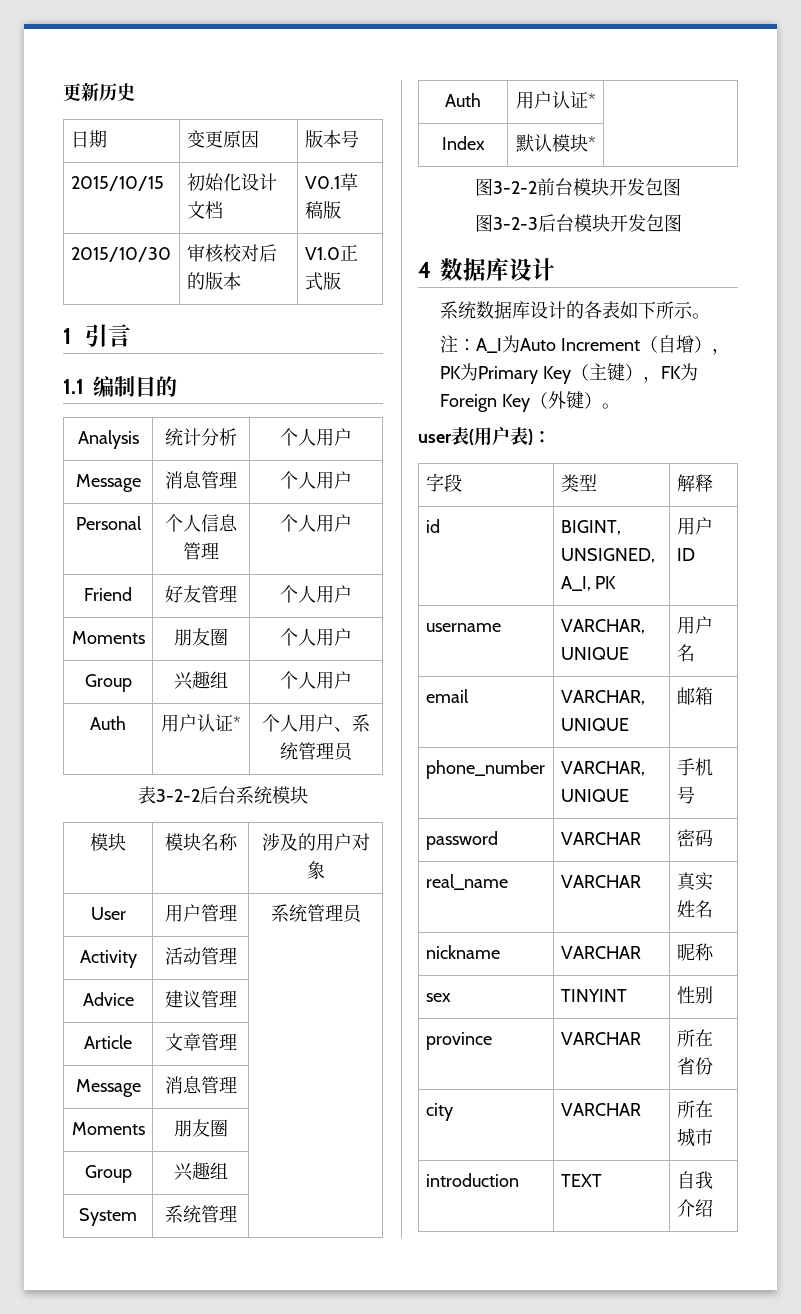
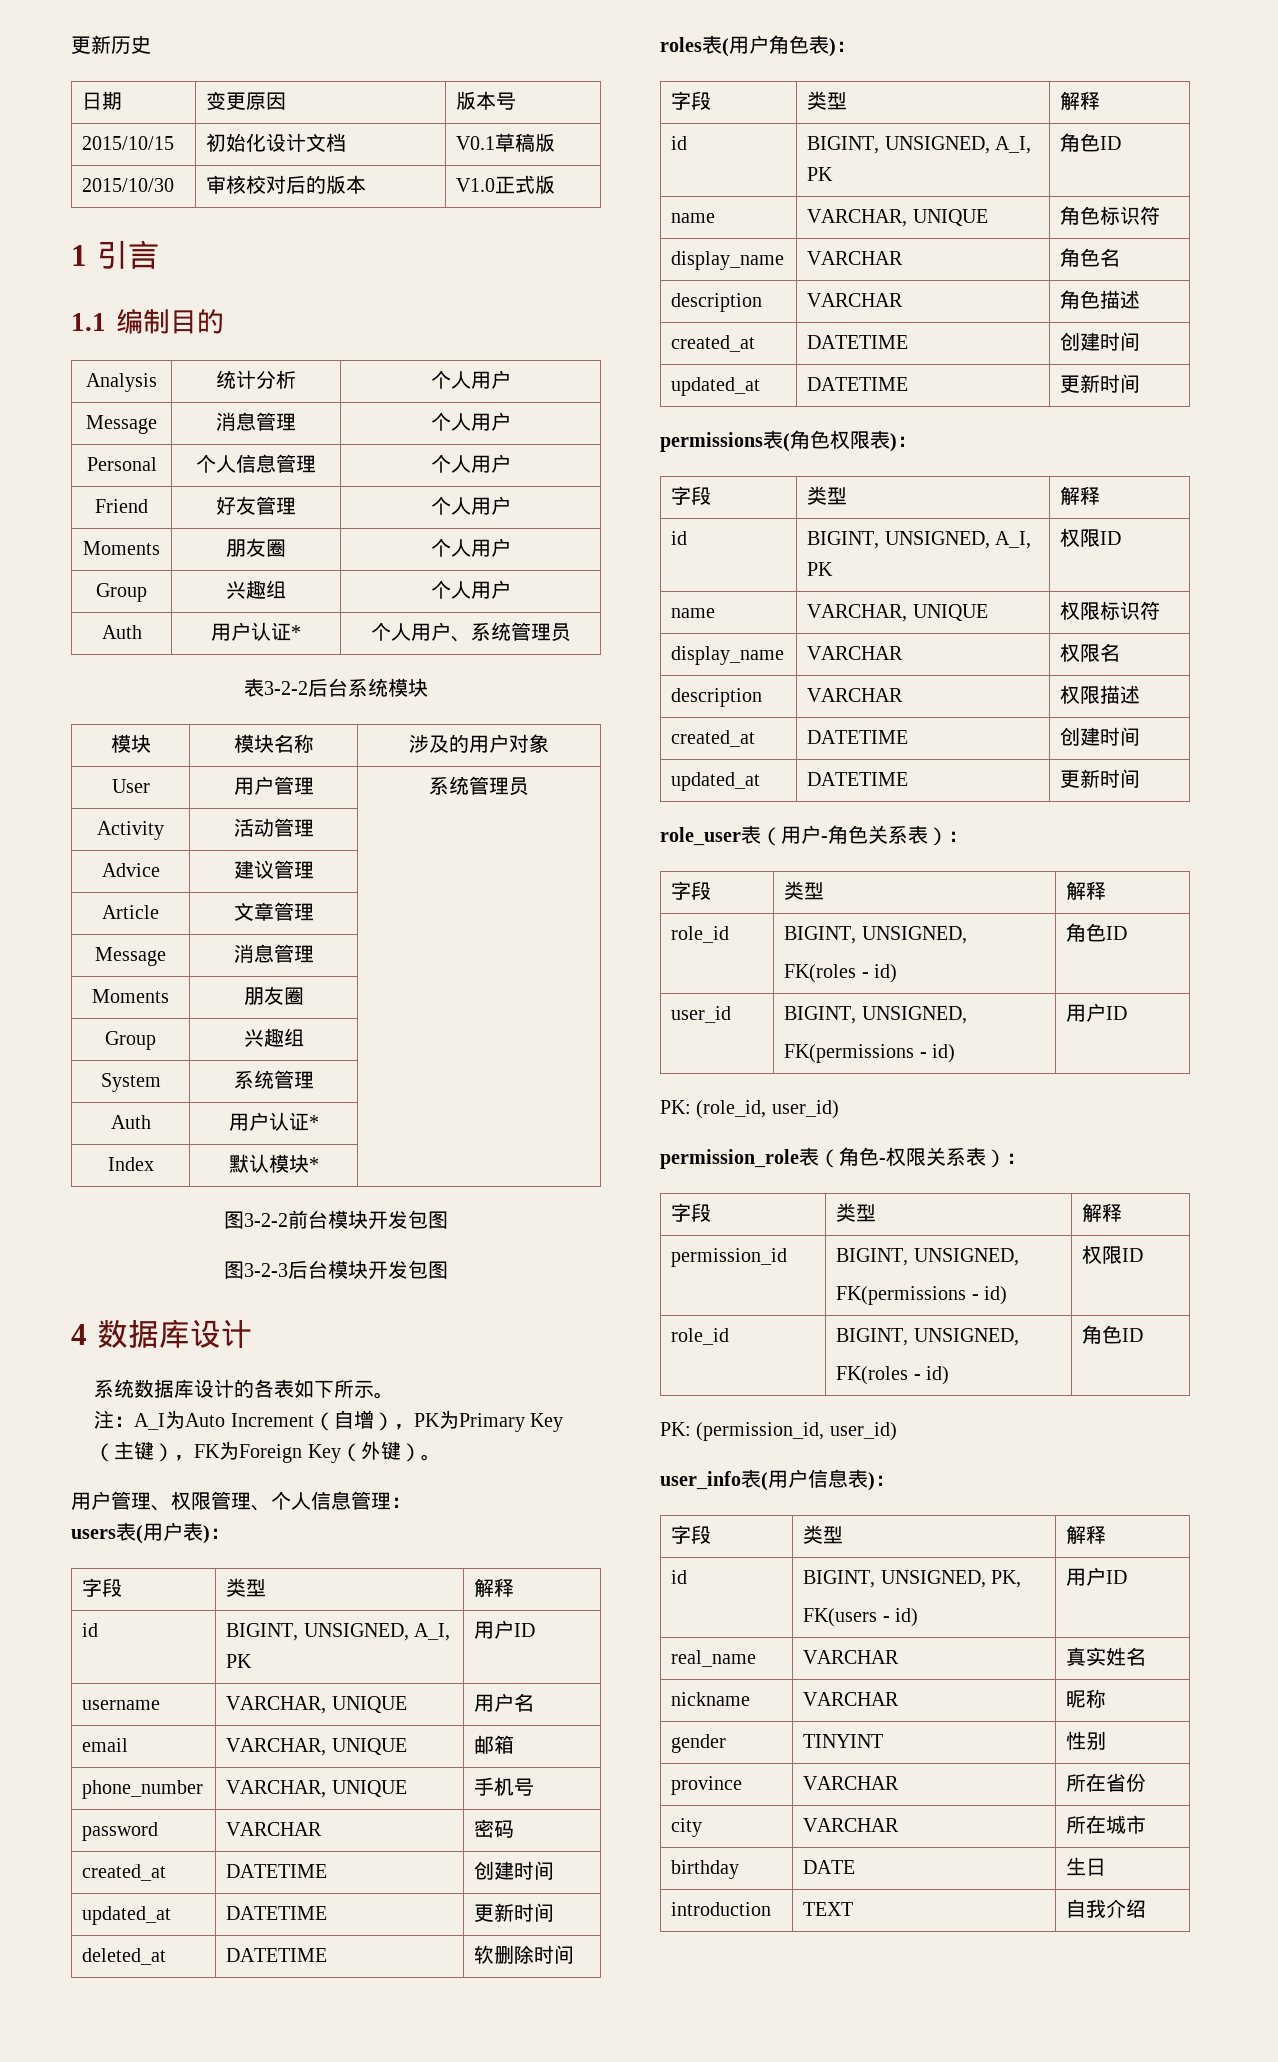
[418,434,452,443] user -> [71,1491,411,1511] [71,1529,116,1539] 用户管理、权限管理、个人信息管理： // users
(713, 838) none -> [82,1864,167,1881] [226,1864,328,1878] [474,1861,555,1880] [82,1906,172,1925] [226,1906,328,1920] [474,1903,555,1922] [82,1948,167,1965] [226,1948,328,1962] [474,1945,575,1964] [660,35,856,57] [671,91,712,110] [807,91,848,110] [1060,91,1101,110] [671,136,688,150] [807,136,1032,154] [807,167,834,181] [1060,133,1122,152] [671,213,716,223] [807,209,988,227] [1060,206,1161,225] [671,251,785,270] [807,251,904,265] [1060,248,1121,267] [671,293,763,312] [807,293,904,307] [1060,290,1141,309] [671,335,756,352] [807,335,909,349] [1060,332,1141,351] [671,377,761,396] [807,377,909,391] [1060,374,1141,393] [660,430,917,452] [671,486,712,505] [807,486,848,505] [1060,486,1101,505] [671,531,688,545] [807,531,1032,549] [807,562,834,576] [1060,528,1122,547] [671,608,716,618] [807,604,988,622] [1060,601,1161,620] [671,646,785,665] [807,646,904,660] [1060,643,1121,662] [671,688,763,707] [807,688,904,702] [1060,685,1141,704] [671,730,756,747] [807,730,909,744] [1060,727,1141,746] [671,772,761,791] [807,772,909,786] [1060,769,1141,788] [660,825,968,846] [671,881,712,900] [784,881,825,900] [1066,881,1107,900] [671,926,730,943] [784,926,967,944] [784,964,898,983] [1066,923,1128,942] [671,1006,732,1023] [784,1006,967,1024] [784,1044,956,1063] [1066,1003,1128,1022] [660,1100,839,1119] [660,1147,1026,1169] [671,1203,712,1222] [836,1203,877,1222] [1082,1203,1123,1222] [671,1248,788,1267] [836,1248,1019,1266] [836,1286,1008,1305] [1082,1245,1144,1264] [671,1328,730,1345] [836,1328,1019,1346] [836,1366,950,1385] [1082,1325,1144,1344] [660,1422,897,1441] [660,1469,895,1491] [671,1525,712,1544] [803,1525,844,1544] [1066,1525,1107,1544] [671,1570,688,1584] [803,1570,1022,1588] [803,1608,919,1627] [1066,1567,1128,1586] // created_at | DATETIME | 创建时间 // updated_at | DATETIME | 更新时间 // deleted_at | DATETIME | 软删除时间 // roles表(用户角色表)： // 字段 | 类型 | 解释 // id | BIGINT, UNSIGNED, A_I, PK | 角色ID // name | VARCHAR, UNIQUE | 角色标识符 // display_name | VARCHAR | 角色名 // description | VARCHAR | 角色描述 // created_at | DATETIME | 创建时间 // updated_at | DATETIME | 更新时间 // permissions表(角色权限表)： // 字段 | 类型 | 解释 // id | BIGINT, UNSIGNED, A_I, PK | 权限ID // name | VARCHAR, UNIQUE | 权限标识符 // display_name | VARCHAR | 权限名 // description | VARCHAR | 权限描述 // created_at | DATETIME | 创建时间 // updated_at | DATETIME | 更新时间 // role_user表（用户-角色关系表）： // 字段 | 类型 | 解释 // role_id | BIGINT, UNSIGNED, // FK(roles - id) | 角色ID // user_id | BIGINT, UNSIGNED, // FK(permissions - id) | 用户ID // PK: (role_id, user_id) // permission_role表（角色-权限关系表）： // 字段 | 类型 | 解释 // permission_id | BIGINT, UNSIGNED, // FK(permissions - id) | 权限ID // role_id | BIGINT, UNSIGNED, // FK(roles - id) | 角色ID // PK: (permission_id, user_id) // user_info表(用户信息表)： // 字段 | 类型 | 解释 // id | BIGINT, UNSIGNED, PK, // FK(users - id) | 用户ID
[425,993,451,1002] sex -> [671,1734,727,1753] gender
(713, 1137) none -> [671,1860,740,1879] [803,1860,856,1874] [1066,1857,1107,1876] // birthday | DATE | 生日

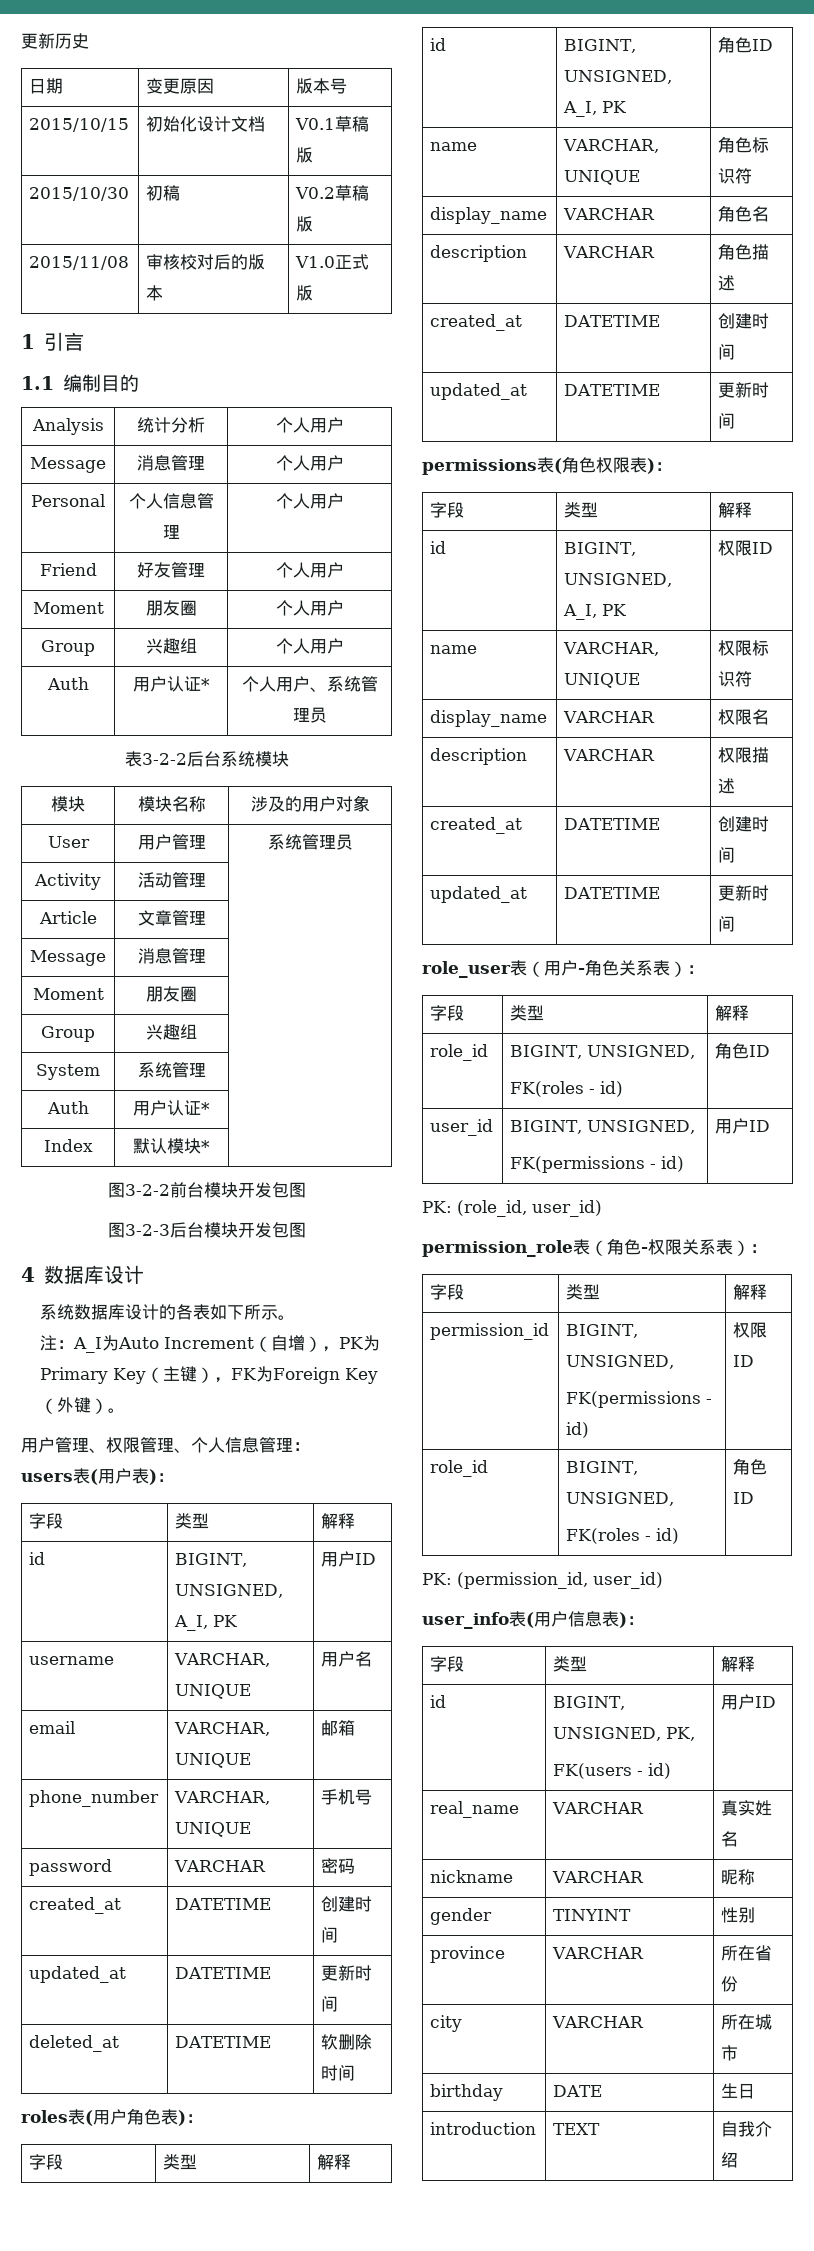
(175, 185) none -> [146,185,181,201] [295,185,370,201] [296,216,314,232] [29,256,130,270] | 初稿 | V0.2草稿版 // 2015/11/08
[83,541,160,555] Moments -> [32,602,104,614] Moment
[101,863,160,877] [233,860,314,879] // Advice | 建议管理 | -> (206, 879) none
[92,989,169,1003] Moments -> [32,988,104,1000] Moment

